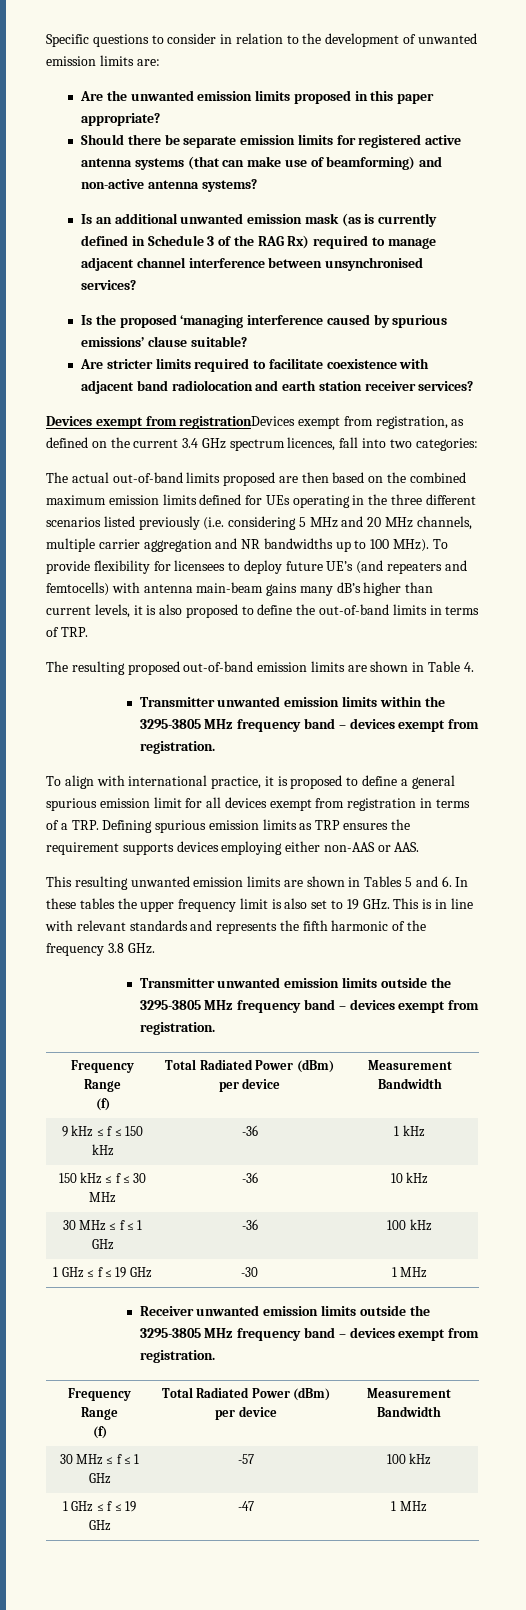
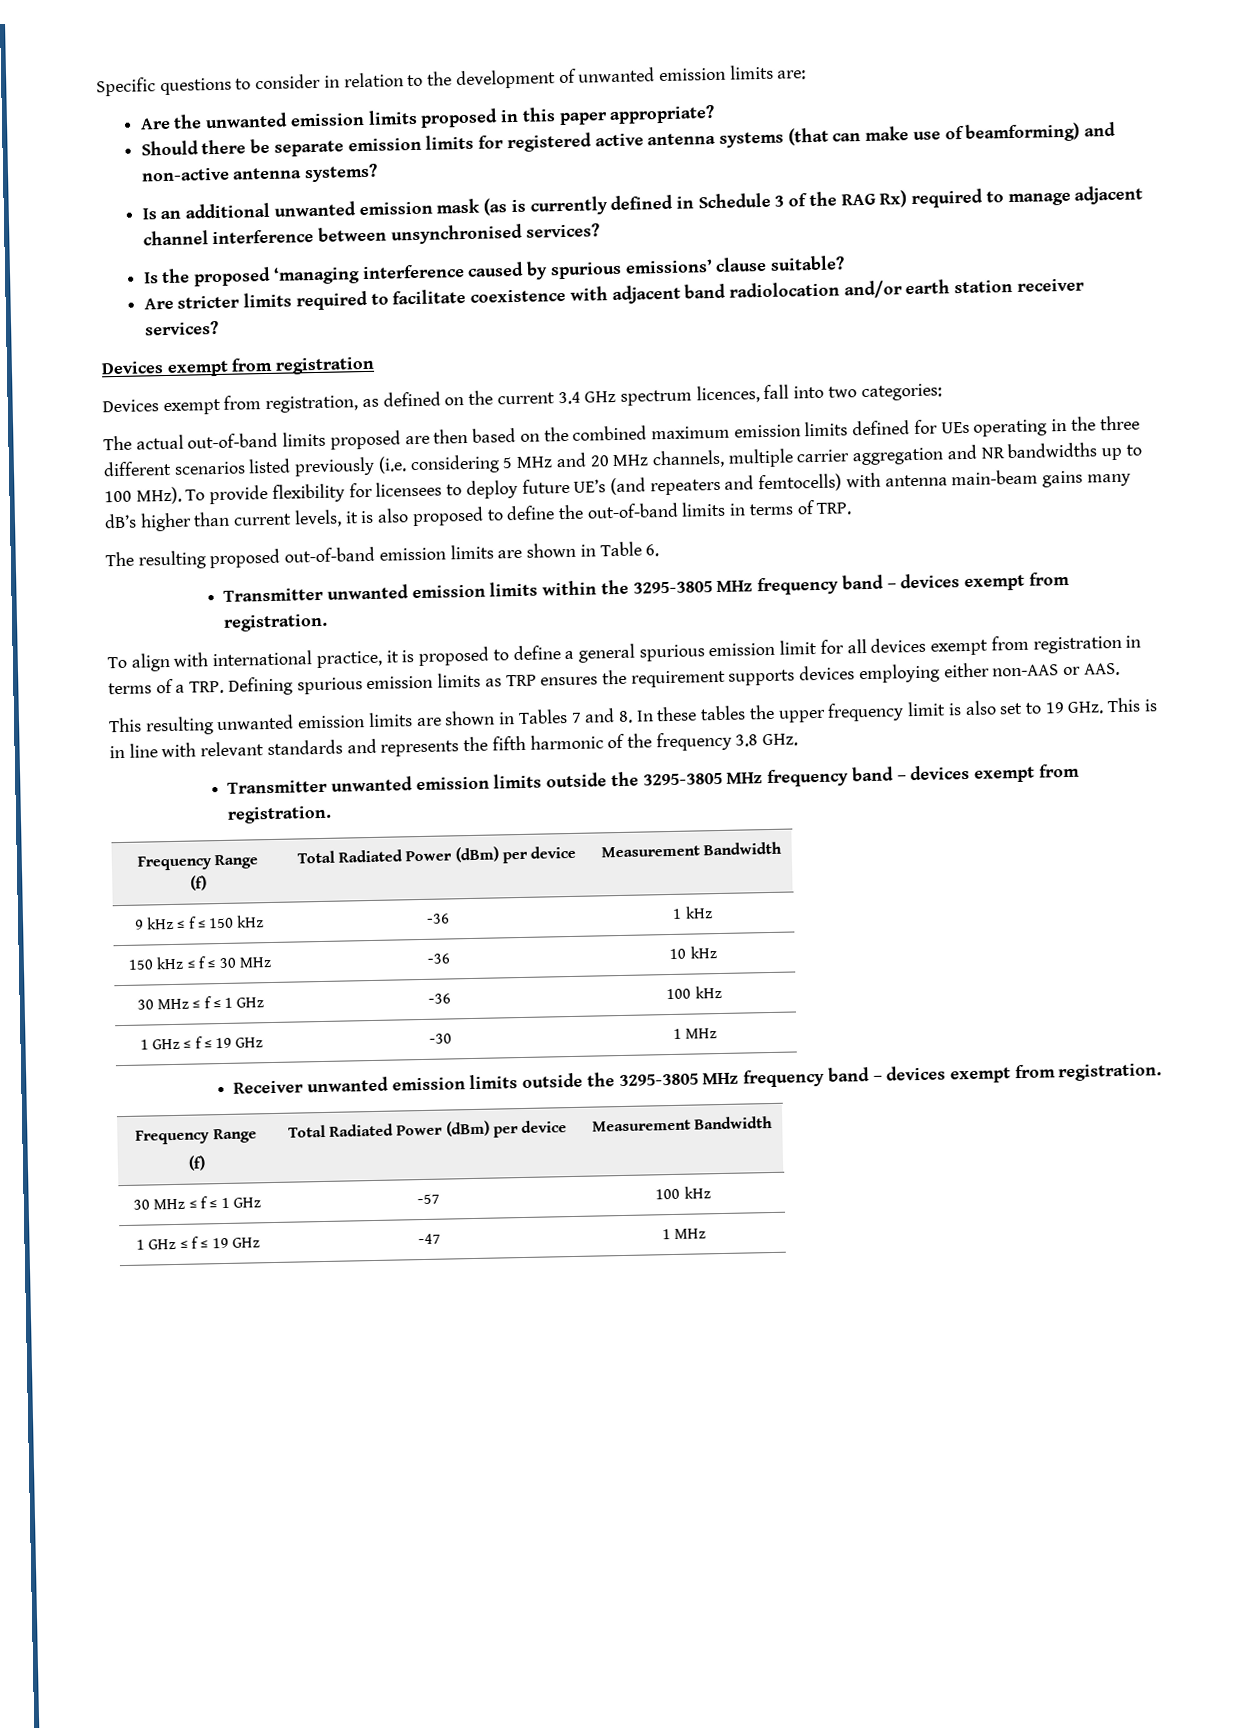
[255,380,279,391] and -> [843,280,903,299] and/or
[179,416,296,429] registrationDevices -> [275,356,376,375] [102,399,159,413] registration // Devices
[463,662,474,672] 4. -> [645,544,660,557] 6.
[405,876,452,887] 5 and 6. -> [570,708,633,723] 7 and 8.

